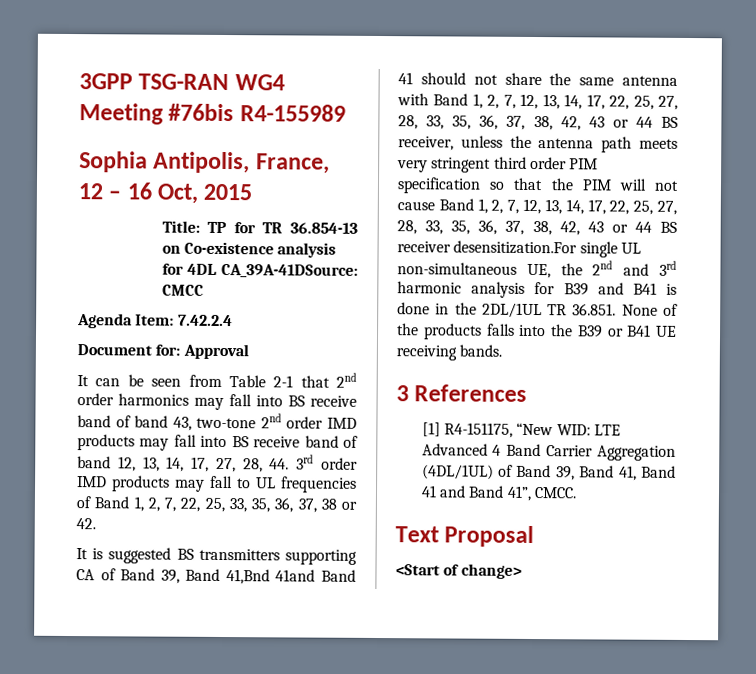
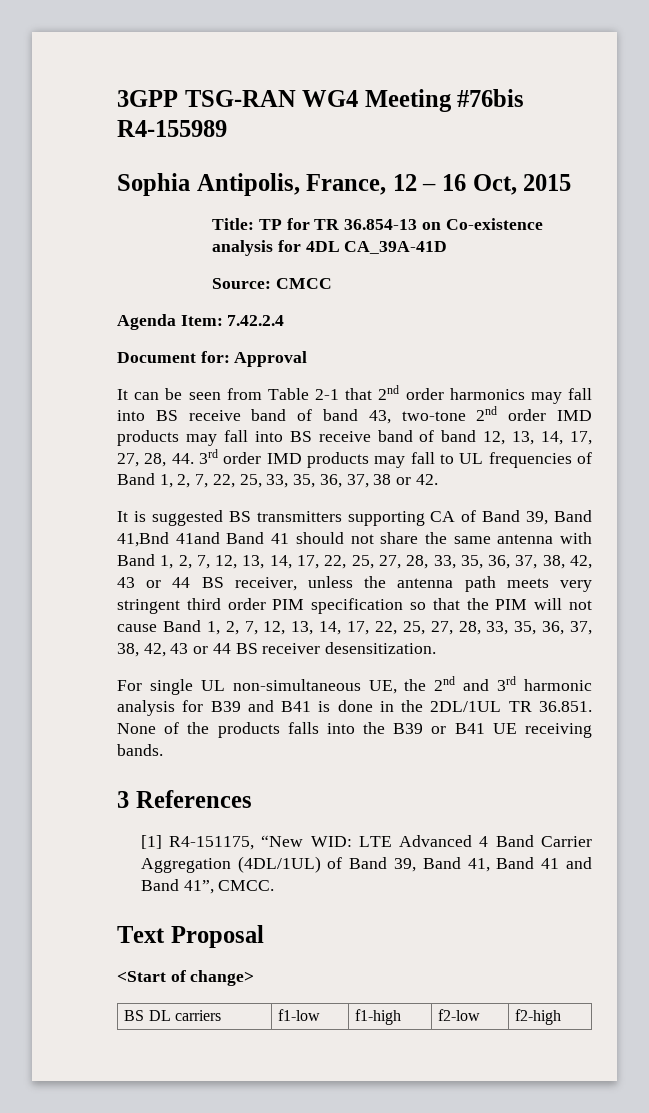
[221,263,358,278] CA_39A-41DSource: -> [344,241,448,254] [212,278,272,289] CA_39A-41D // Source:
[453,240,578,255] desensitization.For -> [325,642,437,654] [117,680,142,691] desensitization. // For
(522, 571) none -> [124,1010,221,1021] [278,1009,321,1021] [355,1009,402,1025] [438,1009,481,1021] [515,1009,562,1025] // BS DL carriers | f1-low | f1-high | f2-low | f2-high

